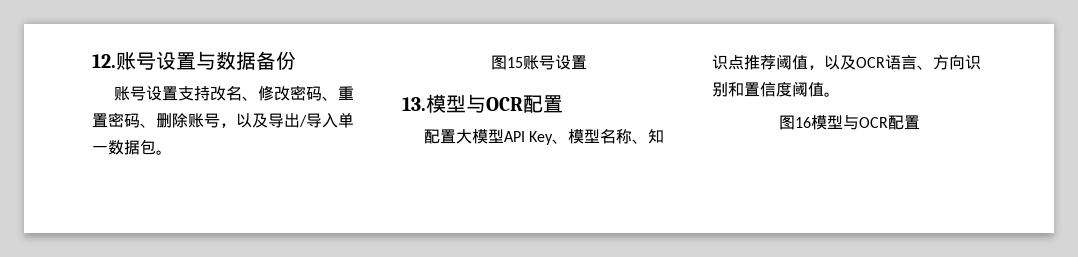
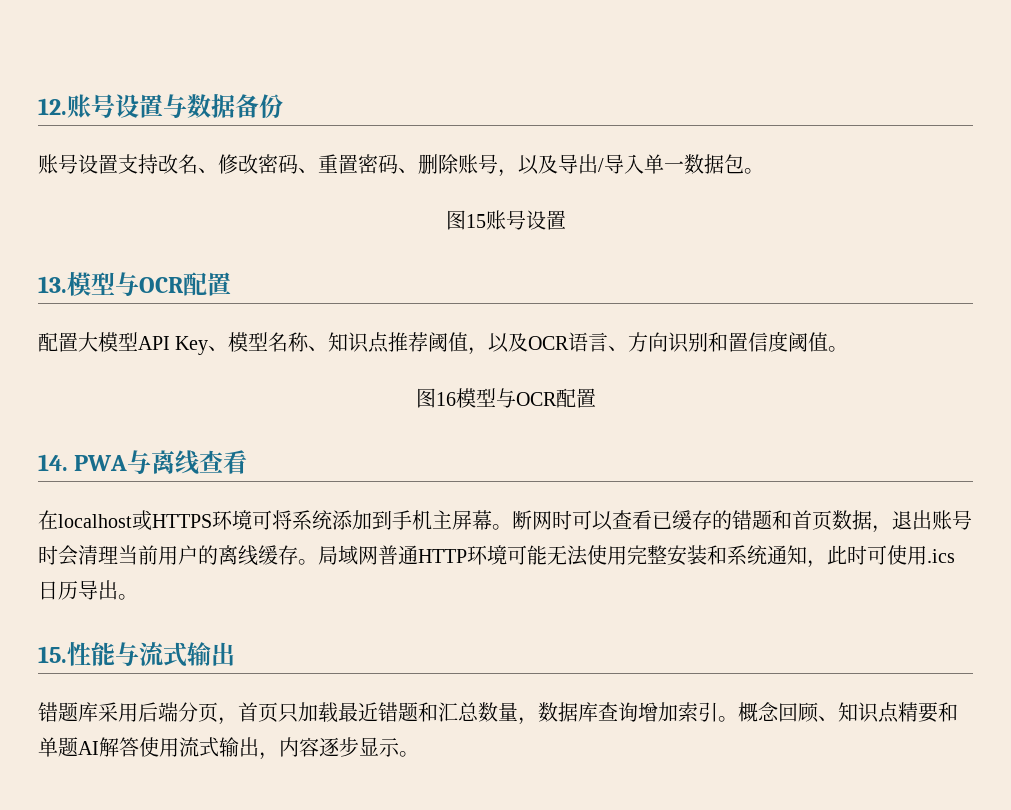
(920, 122) none -> [38,450,248,475] [38,510,972,533] [38,545,955,568] [38,580,138,600] [38,642,235,667] [38,702,958,725] [38,737,419,760] // 14. PWA与离线查看 // 在localhost或HTTPS环境可将系统添加到手机主屏幕。断网时可以查看已缓存的错题和首页数据，退出账号时会清理当前用户的离线缓存。局域网普通HTTP环境可能无法使用完整安装和系统通知，此时可使用.ics日历导出。 // 15.性能与流式输出 // 错题库采用后端分页，首页只加载最近错题和汇总数量，数据库查询增加索引。概念回顾、知识点精要和单题AI解答使用流式输出，内容逐步显示。

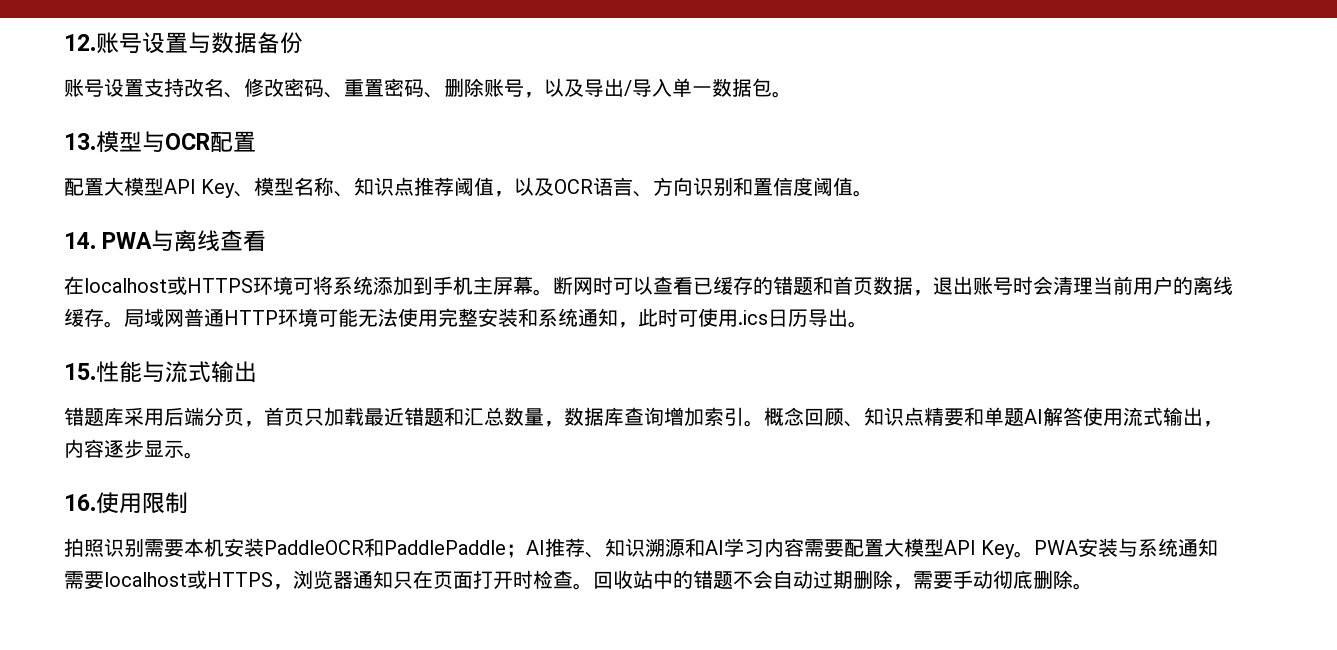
[445,210,566,230] // 图15账号设置 -> (792, 94) none
[415,388,596,408] // 图16模型与OCR配置 -> (874, 193) none
(419, 754) none -> [64,492,188,514] [64,538,1219,559] [64,570,1093,590] // 16.使用限制 // 拍照识别需要本机安装PaddleOCR和PaddlePaddle；AI推荐、知识溯源和AI学习内容需要配置大模型API Key。PWA安装与系统通知需要localhost或HTTPS，浏览器通知只在页面打开时检查。回收站中的错题不会自动过期删除，需要手动彻底删除。

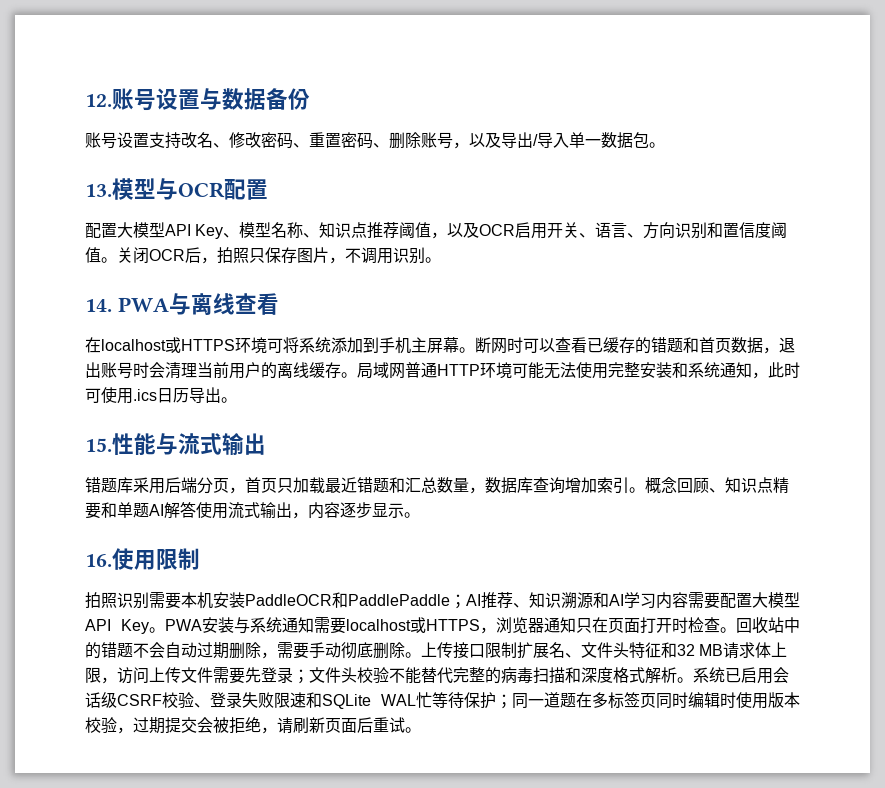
(594, 186) none -> [515,222,596,239] 启用开关、
(874, 193) none -> [117,247,441,264] 关闭OCR后，拍照只保存图片，不调用识别。
(1093, 586) none -> [421,642,788,659] [85,667,789,684] [85,692,800,709] [85,717,421,734] 上传接口限制扩展名、文件头特征和32 MB请求体上限，访问上传文件需要先登录；文件头校验不能替代完整的病毒扫描和深度格式解析。系统已启用会话级CSRF校验、登录失败限速和SQLite WAL忙等待保护；同一道题在多标签页同时编辑时使用版本校验，过期提交会被拒绝，请刷新页面后重试。

